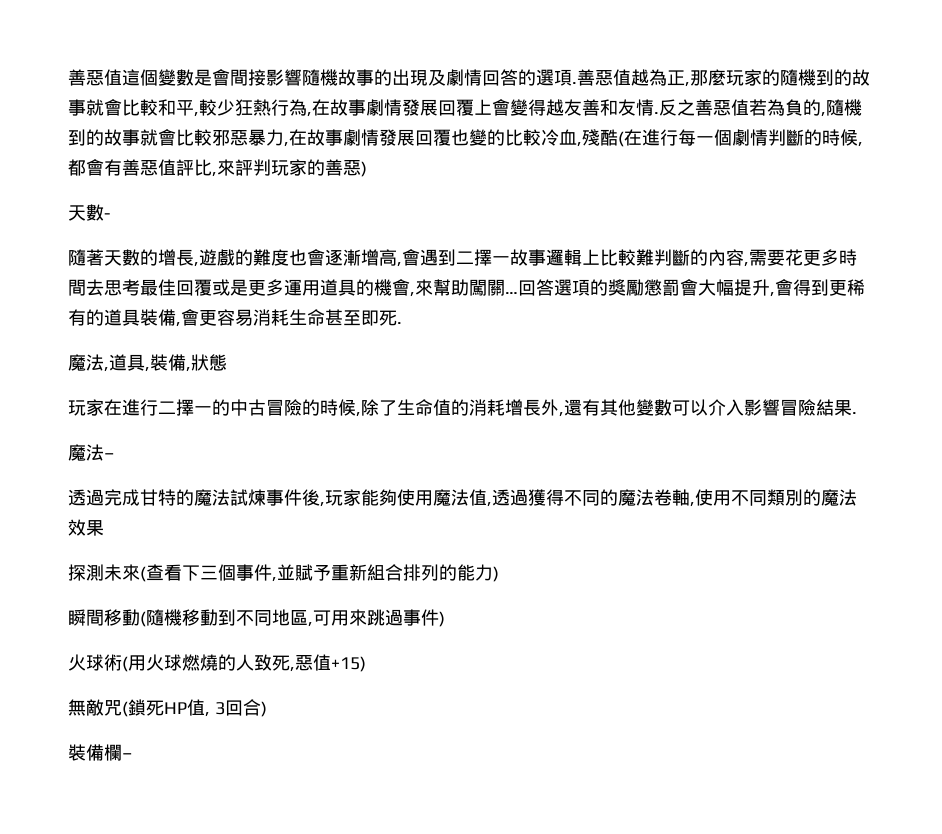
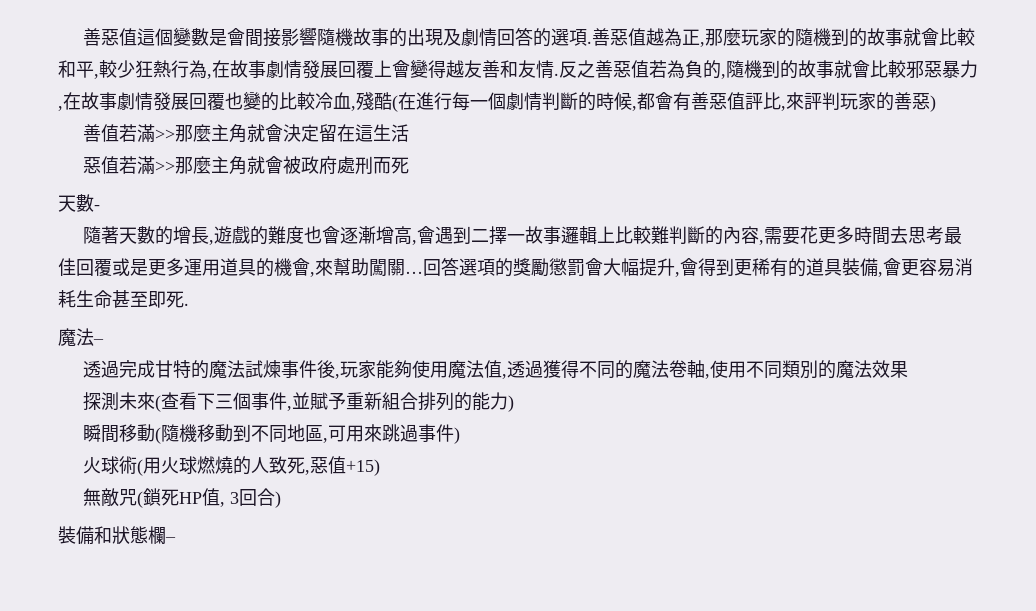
(367, 169) none -> [82,124,409,143] [82,156,409,175] // 善值若滿>>那麼主角就會決定留在這生活 // 惡值若滿>>那麼主角就會被政府處刑而死
[68,354,227,372] [68,399,857,417] // 魔法,道具,裝備,狀態 // 玩家在進行二擇一的中古冒險的時候,除了生命值的消耗增長外,還有其他變數可以介入影響冒險結果. -> (189, 304) none
(104, 752) none -> [94,526,148,545] 和狀態

